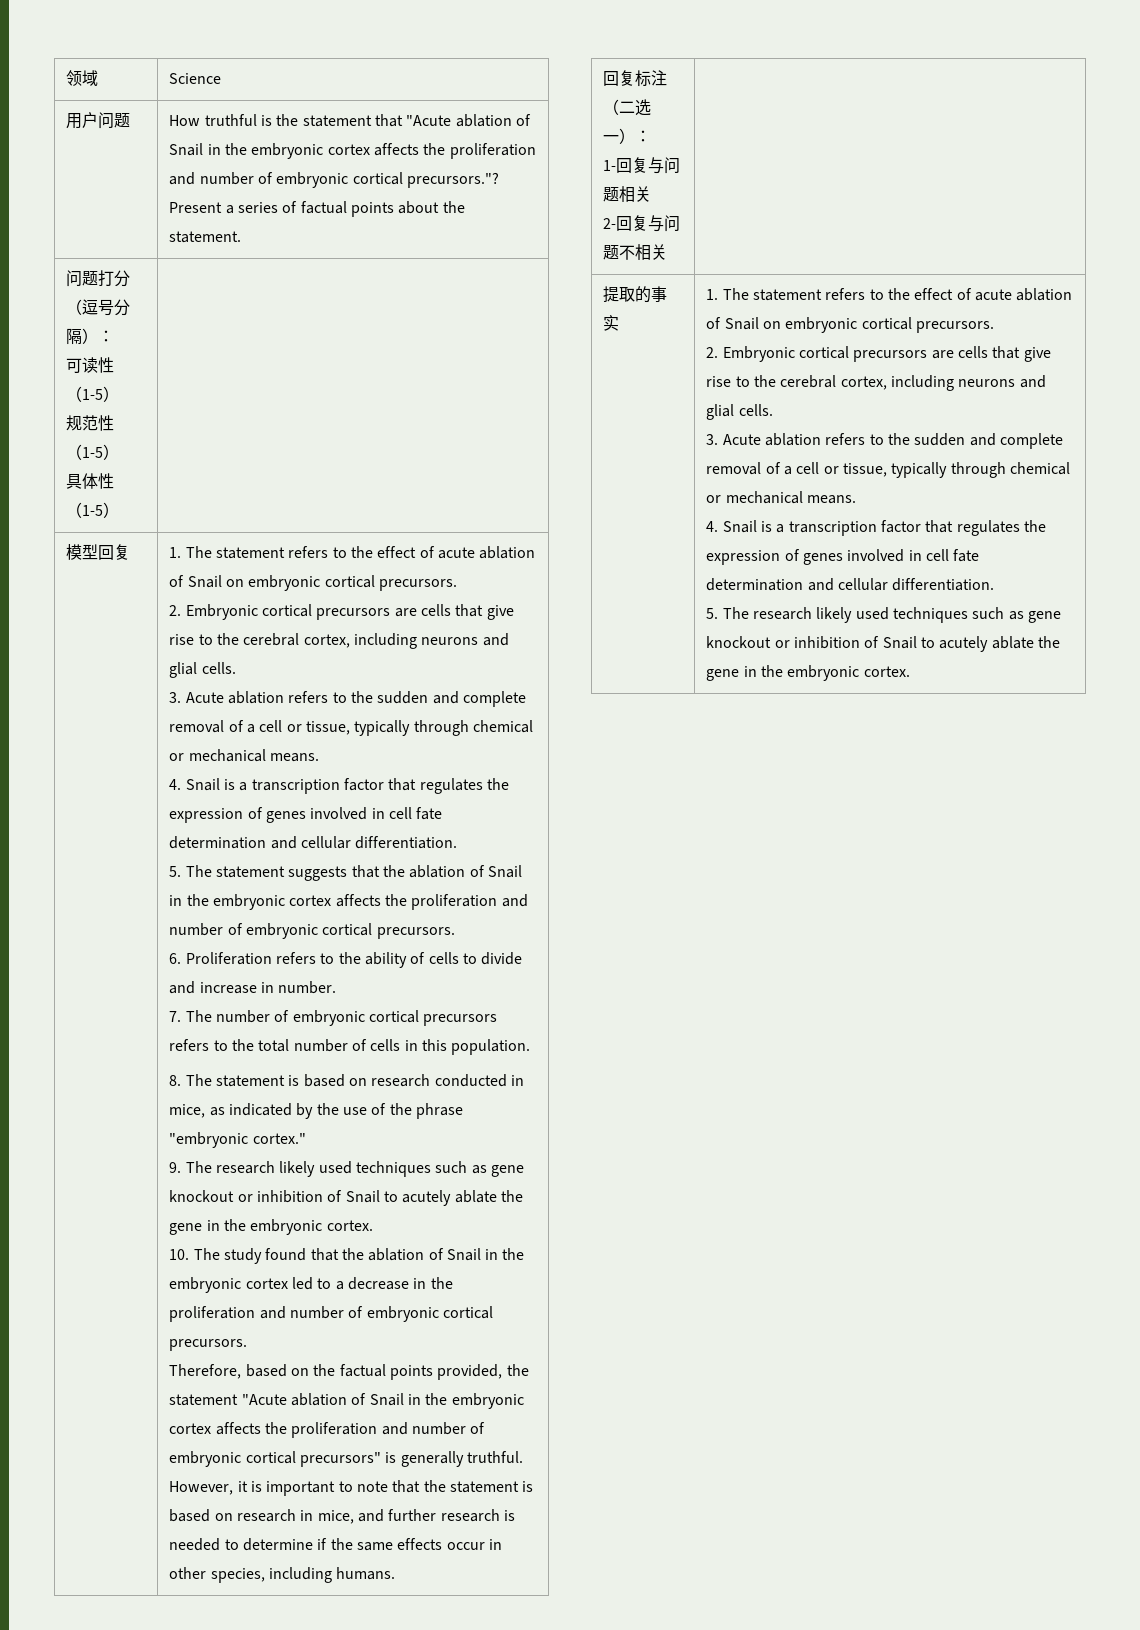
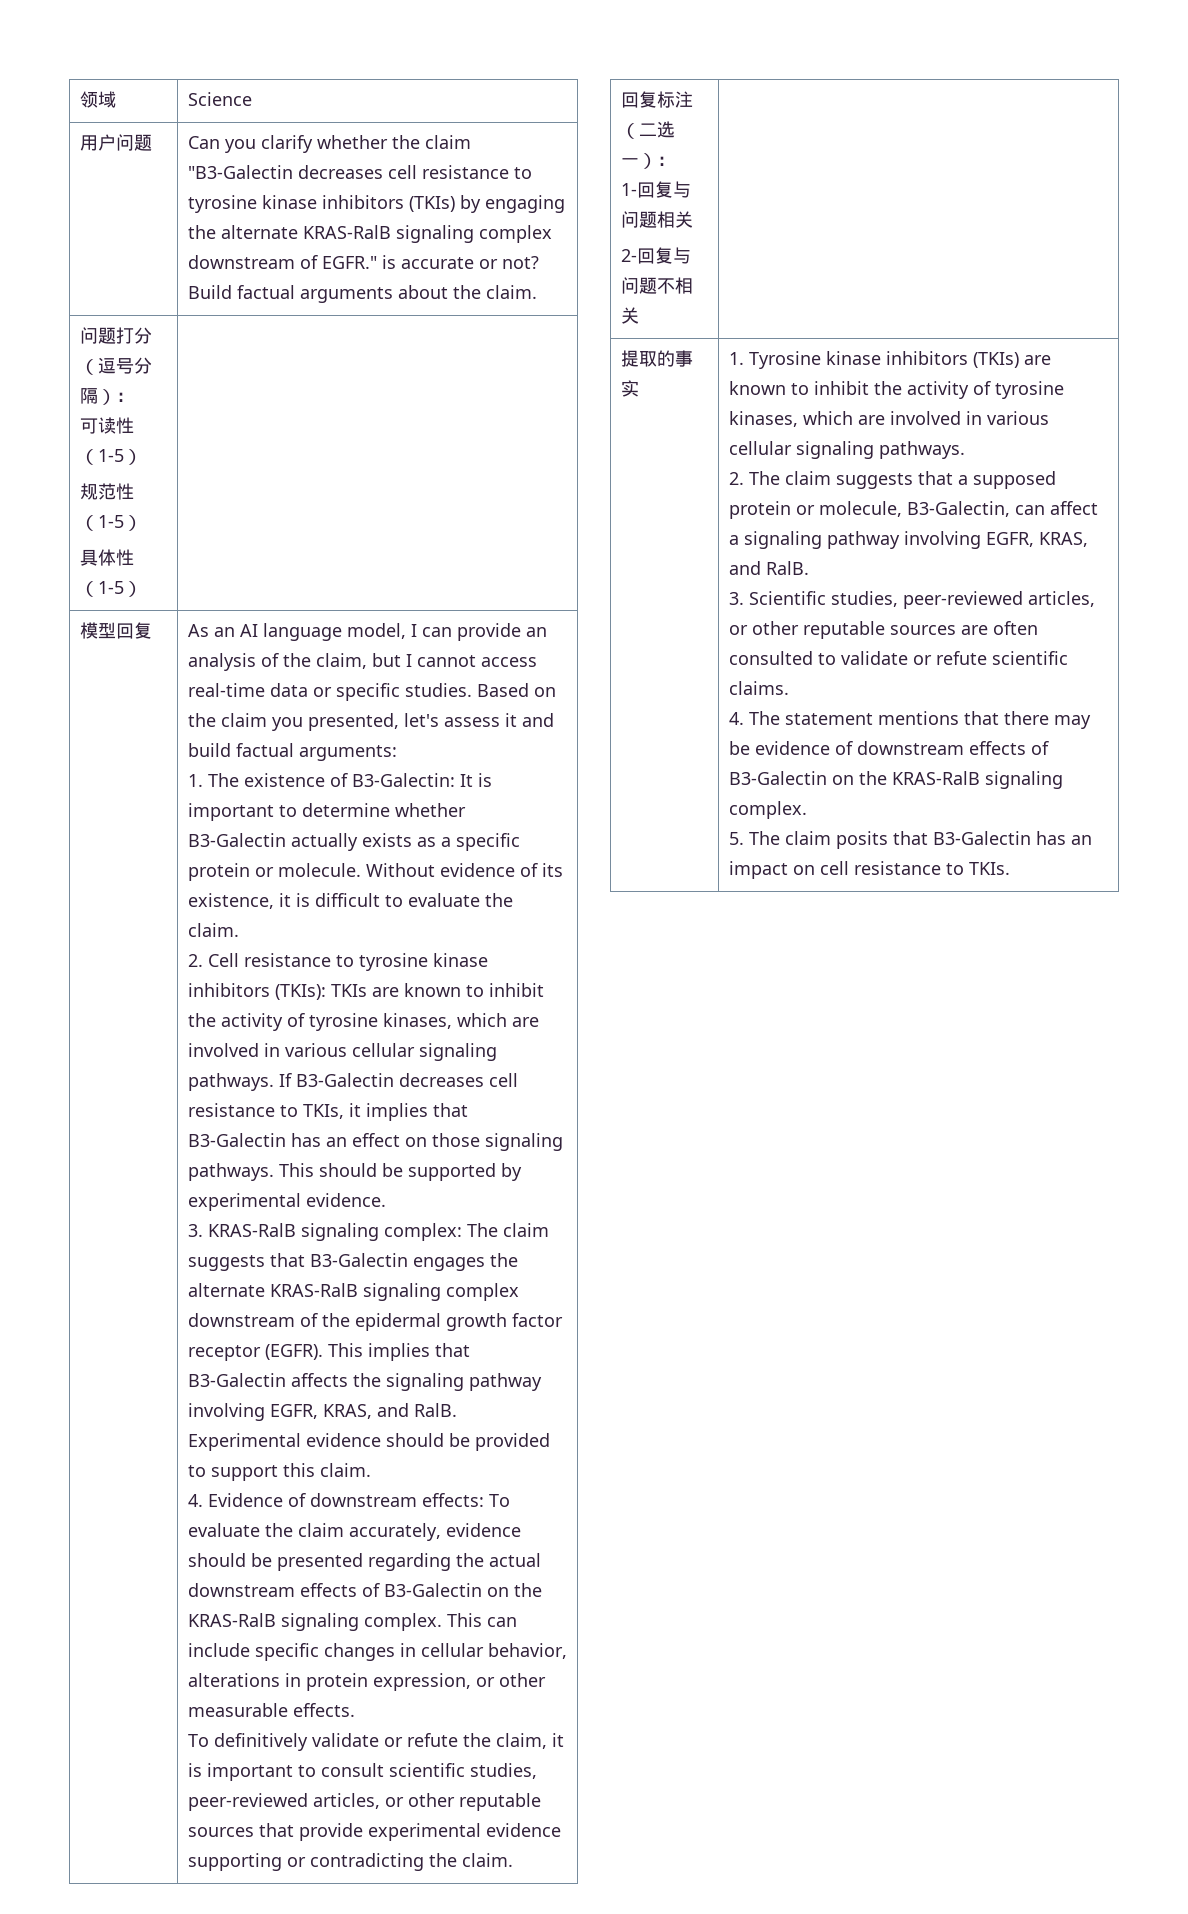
[169,114,531,127] [169,143,536,159] [169,172,499,188] [169,201,394,217] How truthful is the statement that "Acute ablation of Snail in the embryonic cortex affects the proliferation and number of embryonic cortical precursors."? Present a series of factual points -> [187,135,471,153] [187,165,532,179] [187,195,565,213] [187,225,552,243] [187,255,539,269] [187,285,393,303] Can you clarify whether the claim "B3-Galectin decreases cell resistance to tyrosine kinase inhibitors (TKIs) by engaging the alternate KRAS-RalB signaling complex downstream of EGFR." is accurate or not? Build factual arguments
[169,231,242,243] statement. -> [485,285,537,299] claim.
[169,546,536,559] [169,575,457,591] [169,604,514,620] [169,633,509,649] [169,662,236,678] [169,691,526,707] [169,720,533,736] [169,749,319,762] [169,778,509,794] [169,807,443,823] [169,836,458,849] [169,865,522,881] [169,894,528,910] [169,923,455,939] [169,952,523,968] [169,981,337,994] [169,1010,498,1026] [169,1039,531,1055] [169,1074,524,1087] [169,1103,463,1119] [169,1132,306,1148] [169,1161,524,1177] [169,1190,523,1206] [169,1219,373,1235] [169,1248,525,1264] [169,1277,453,1293] [169,1306,493,1322] [169,1339,248,1351] [169,1364,529,1380] [169,1393,524,1409] [169,1422,486,1438] [169,1451,523,1467] [169,1480,534,1496] [169,1509,515,1524] [169,1538,502,1551] [169,1567,396,1583] 1. The statement refers to the effect of acute ablation of Snail on embryonic cortical precursors. // 2. Embryonic cortical precursors are cells that give rise to the cerebral cortex, including neurons and glial cells. // 3. Acute ablation refers to the sudden and complete removal of a cell or tissue, typically through chemical or mechanical means. // 4. Snail is a transcription factor that regulates the expression of genes involved in cell fate determination and cellular differentiation. // 5. The statement suggests that the ablation of Snail in the embryonic cortex affects the proliferation and number of embryonic cortical precursors. // 6. Proliferation refers to the ability of cells to divide and increase in number. // 7. The number of embryonic cortical precursors refers to the total number of cells in this population. // 8. The statement is based on research conducted in mice, as indicated by the use of the phrase "embryonic cortex." // 9. The research likely used techniques such as gene knockout or inhibition of Snail to acutely ablate the gene in the embryonic cortex. // 10. The study found that the ablation of Snail in the embryonic cortex led to a decrease in the proliferation and number of embryonic cortical precursors. // Therefore, based on the factual points provided, the statement "Acute ablation of Snail in the embryonic cortex affects the proliferation and number of embryonic cortical precursors" is generally truthful. However, it is important to note that the statement is based on research in mice, and further research is needed to determine if the same effects occur in other species, including humans. -> [187,623,547,641] [187,653,537,671] [187,683,556,701] [187,713,554,731] [187,743,397,761] [187,773,492,787] [187,803,466,821] [187,833,520,851] [187,863,563,881] [187,893,513,909] [187,923,239,937] [187,953,488,971] [187,983,544,1000] [187,1013,539,1031] [187,1043,497,1061] [187,1073,518,1091] [187,1103,468,1121] [187,1133,563,1151] [187,1163,522,1181] [187,1193,386,1211] [187,1223,549,1241] [187,1253,518,1271] [187,1283,519,1301] [187,1313,563,1331] [187,1343,470,1361] [187,1373,542,1391] [187,1403,457,1421] [187,1433,550,1451] [187,1463,371,1481] [187,1493,510,1507] [187,1523,521,1541] [187,1553,541,1571] [187,1583,542,1597] [187,1613,517,1631] [187,1643,567,1661] [187,1673,546,1691] [187,1703,355,1717] [187,1733,564,1751] [187,1763,537,1781] [187,1793,541,1811] [187,1823,561,1841] [187,1853,513,1871] As an AI language model, I can provide an analysis of the claim, but I cannot access real-time data or specific studies. Based on the claim you presented, let's assess it and build factual arguments: // 1. The existence of B3-Galectin: It is important to determine whether B3-Galectin actually exists as a specific protein or molecule. Without evidence of its existence, it is difficult to evaluate the claim. // 2. Cell resistance to tyrosine kinase inhibitors (TKIs): TKIs are known to inhibit the activity of tyrosine kinases, which are involved in various cellular signaling pathways. If B3-Galectin decreases cell resistance to TKIs, it implies that B3-Galectin has an effect on those signaling pathways. This should be supported by experimental evidence. // 3. KRAS-RalB signaling complex: The claim suggests that B3-Galectin engages the alternate KRAS-RalB signaling complex downstream of the epidermal growth factor receptor (EGFR). This implies that B3-Galectin affects the signaling pathway involving EGFR, KRAS, and RalB. Experimental evidence should be provided to support this claim. // 4. Evidence of downstream effects: To evaluate the claim accurately, evidence should be presented regarding the actual downstream effects of B3-Galectin on the KRAS-RalB signaling complex. This can include specific changes in cellular behavior, alterations in protein expression, or other measurable effects. // To definitively validate or refute the claim, it is important to consult scientific studies, peer-reviewed articles, or other reputable sources that provide experimental evidence supporting or contradicting the claim.
[722,288,1073,301] [706,317,994,333] [706,346,1051,362] [706,375,1046,391] [706,404,773,420] [706,433,1063,449] [706,462,1070,478] [706,491,856,504] [706,520,1046,536] [706,549,980,565] [706,578,995,591] [706,607,1061,623] [706,636,1060,652] [706,665,910,681] The statement refers to the effect of acute ablation of Snail on embryonic cortical precursors. // 2. Embryonic cortical precursors are cells that give rise to the cerebral cortex, including neurons and glial cells. // 3. Acute ablation refers to the sudden and complete removal of a cell or tissue, typically through chemical or mechanical means. // 4. Snail is a transcription factor that regulates the expression of genes involved in cell fate determination and cellular differentiation. // 5. The research likely used techniques such as gene knockout or inhibition of Snail to acutely ablate the gene in the embryonic cortex. -> [748,351,1051,369] [728,381,1064,399] [728,411,1049,427] [728,441,965,459] [728,471,1056,489] [728,501,1098,519] [728,531,1088,549] [728,561,809,575] [728,591,1095,609] [728,621,1038,639] [728,651,1068,665] [728,681,789,695] [728,711,1091,729] [728,741,1049,755] [728,771,1063,789] [728,801,807,819] [728,831,1092,849] [728,861,1010,879] Tyrosine kinase inhibitors (TKIs) are known to inhibit the activity of tyrosine kinases, which are involved in various cellular signaling pathways. // 2. The claim suggests that a supposed protein or molecule, B3-Galectin, can affect a signaling pathway involving EGFR, KRAS, and RalB. // 3. Scientific studies, peer-reviewed articles, or other reputable sources are often consulted to validate or refute scientific claims. // 4. The statement mentions that there may be evidence of downstream effects of B3-Galectin on the KRAS-RalB signaling complex. // 5. The claim posits that B3-Galectin has an impact on cell resistance to TKIs.

